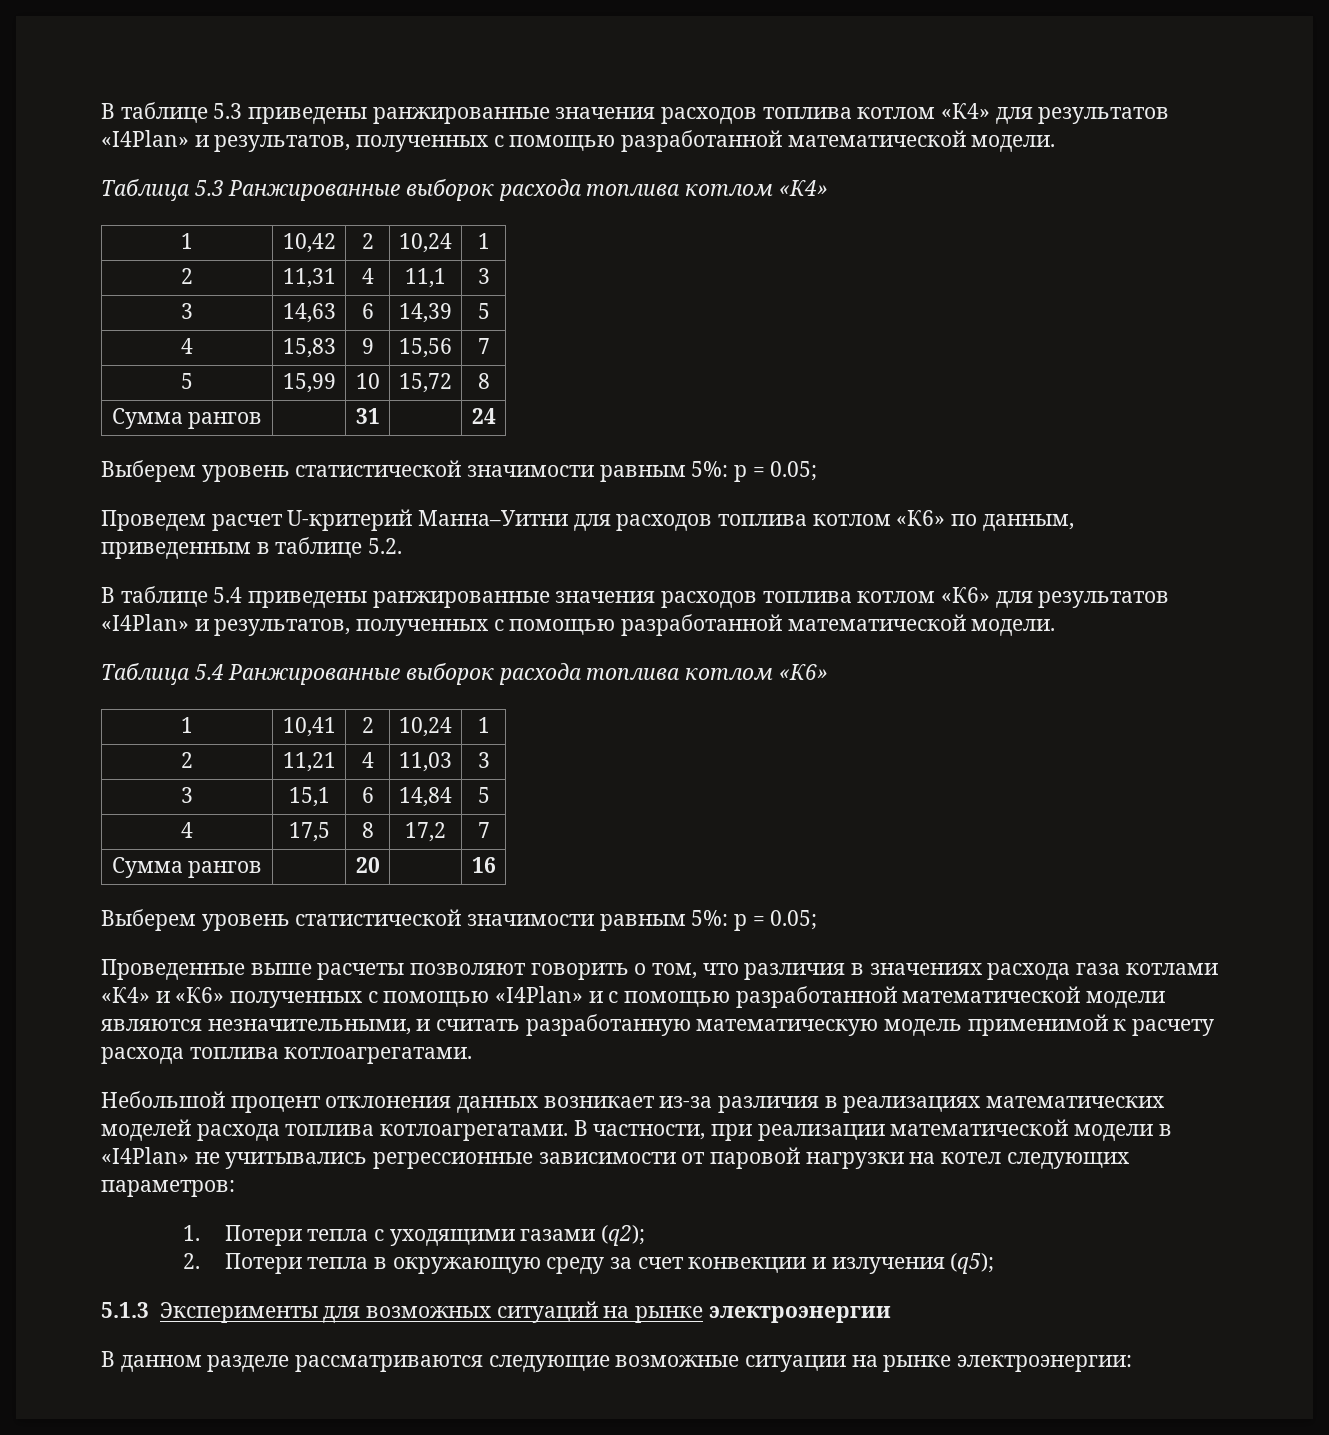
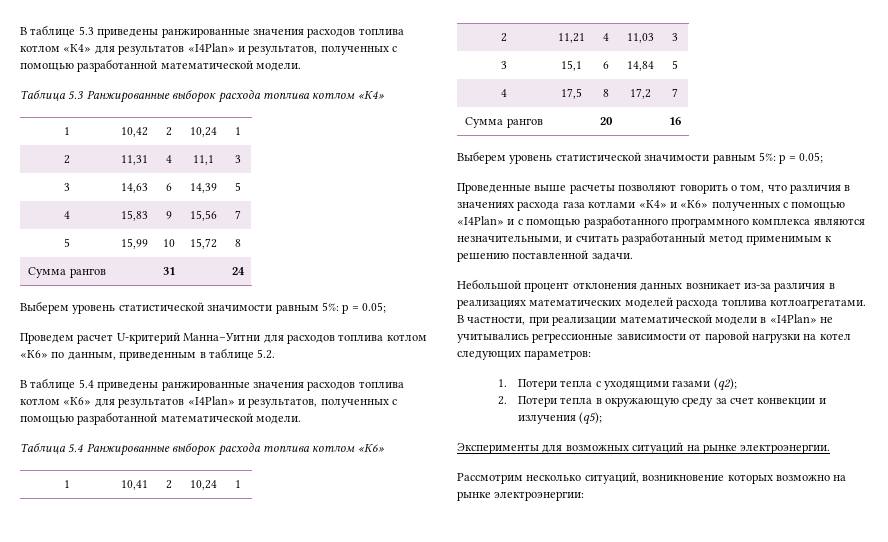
[735,986,1166,1008] разработанной математической модели -> [583,215,811,228] разработанного программного комплекса
[525,1014,1215,1036] [101,1047,473,1064] разработанную математическую модель применимой к расчету расхода топлива котлоагрегатами. -> [622,232,833,245] [457,250,633,262] разработанный метод применимым к решению поставленной задачи.
[101,1302,149,1318] 5.1.3 -> (603, 418) none
[708,1306,891,1323] [101,1351,847,1372] электроэнергии // В данном разделе рассматриваются следующие возможные ситуации -> [740,444,831,454] [457,472,830,484] электроэнергии. // Рассмотрим несколько ситуаций, возникновение которых возможно

